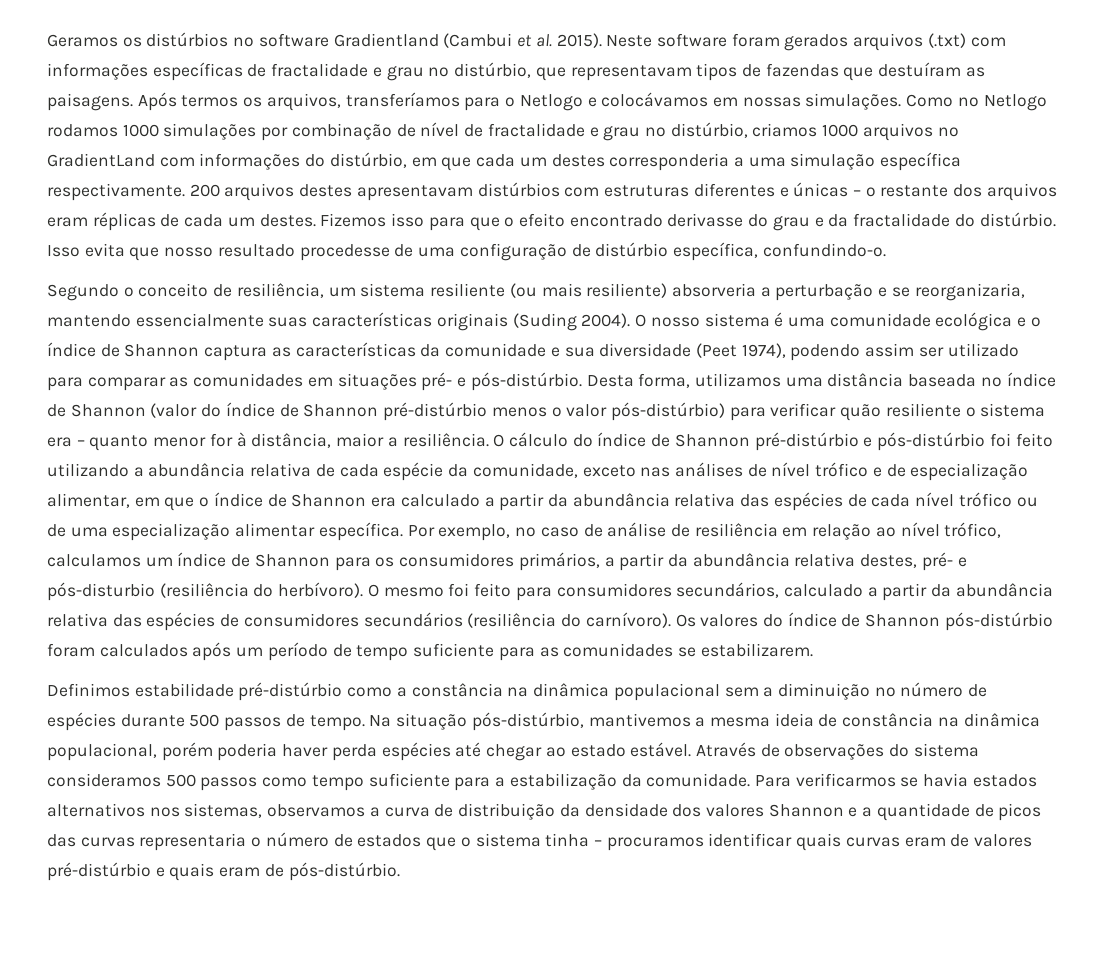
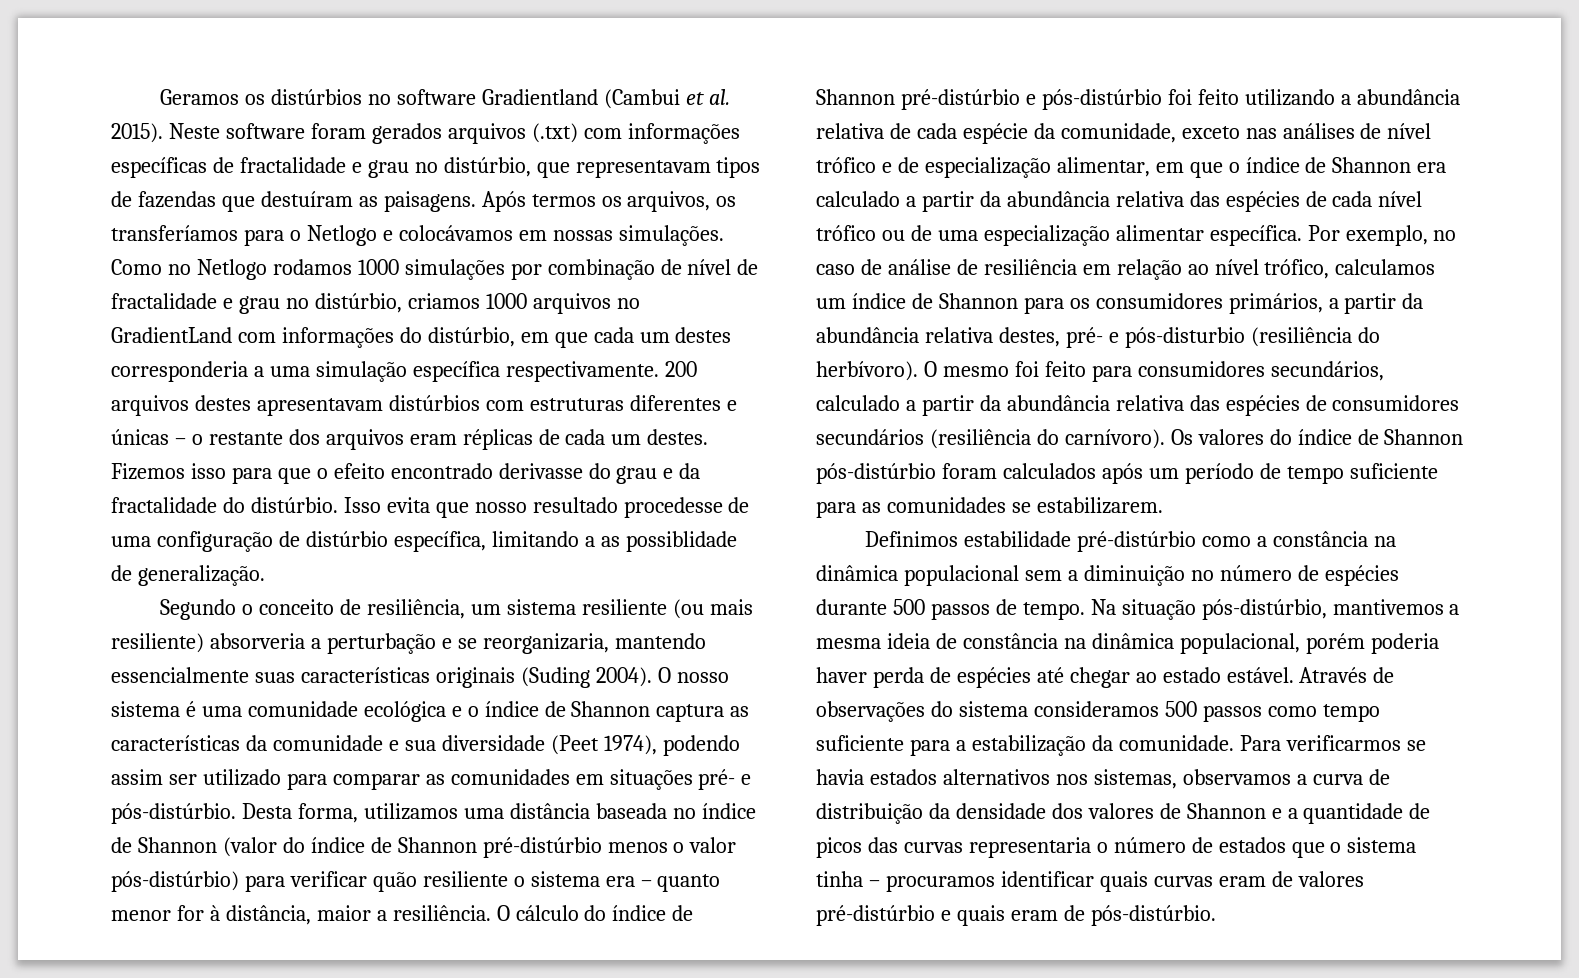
(341, 102) none -> [716,196,737,207] os
[762,243,886,257] confundindo-o. -> [491,531,737,552] [111,565,265,586] limitando a as possiblidade de generalização.
(377, 752) none -> [929,667,951,683] de
(764, 810) none -> [1159,803,1181,819] de

